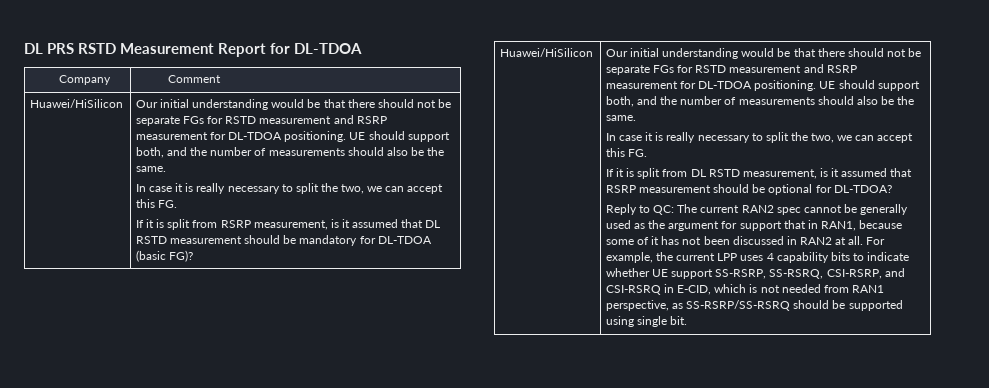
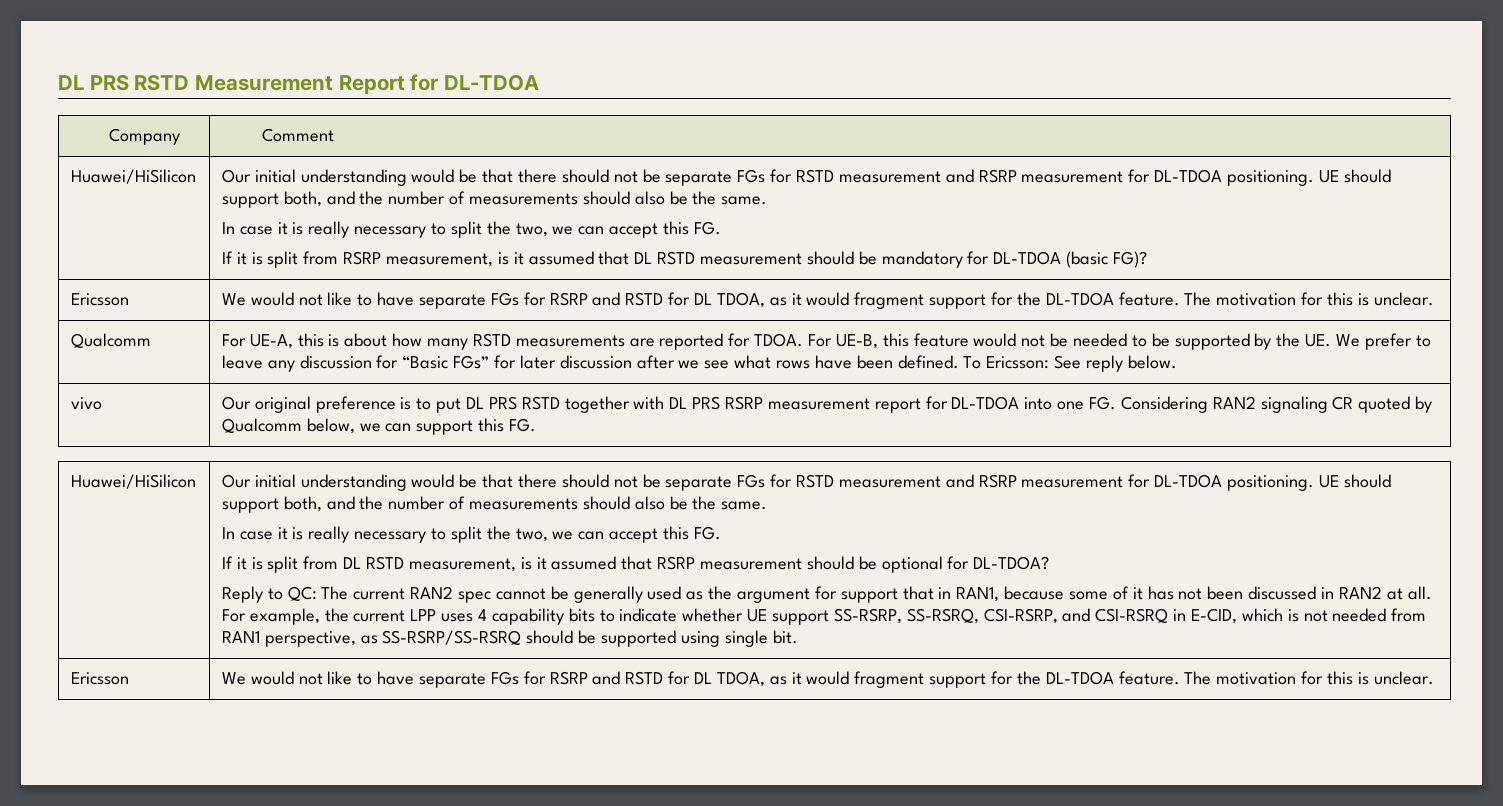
(194, 256) none -> [70,293,129,306] [221,292,1434,309] [70,333,151,348] [221,333,1431,350] [221,355,1177,372] [70,397,102,410] [221,396,1433,413] [221,418,536,435] // Ericsson | We would not like to have separate FGs for RSRP and RSTD for DL TDOA, as it would fragment support for the DL-TDOA feature. The motivation for this is unclear. // Qualcomm | For UE-A, this is about how many RSTD measurements are reported for TDOA. For UE-B, this feature would not be needed to be supported by the UE. We prefer to leave any discussion for “Basic FGs” for later discussion after we see what rows have been defined. To Ericsson: See reply below. // vivo | Our original preference is to put DL PRS RSTD together with DL PRS RSRP measurement report for DL-TDOA into one FG. Considering RAN2 signaling CR quoted by Qualcomm below, we can support this FG.
(688, 320) none -> [70,672,129,685] [221,671,1434,688] // Ericsson | We would not like to have separate FGs for RSRP and RSTD for DL TDOA, as it would fragment support for the DL-TDOA feature. The motivation for this is unclear.

